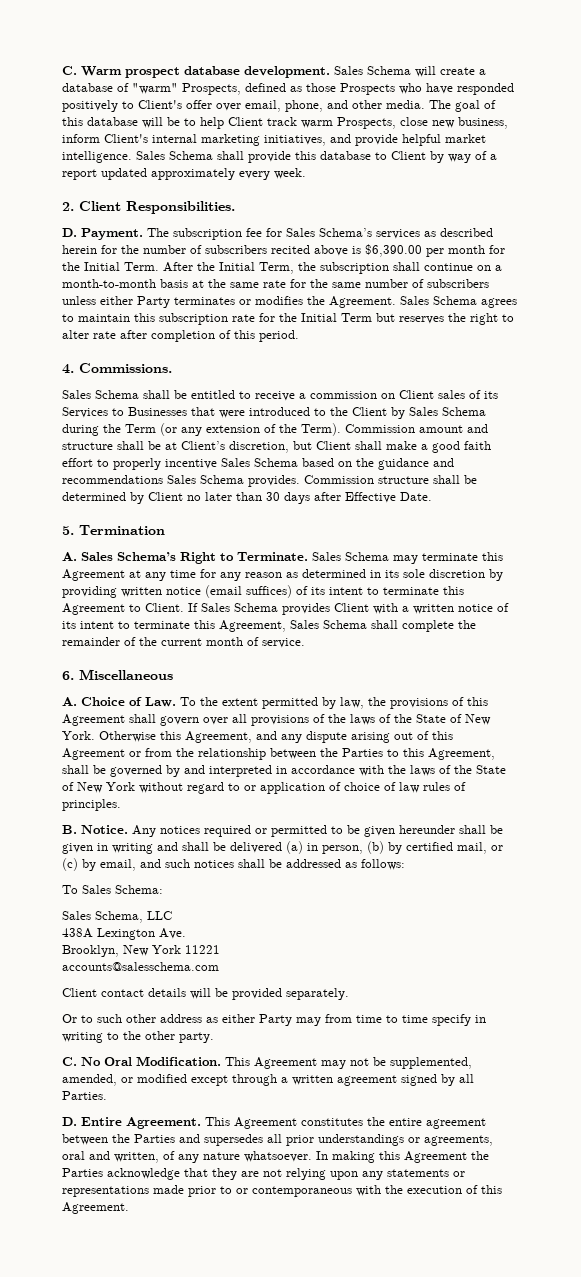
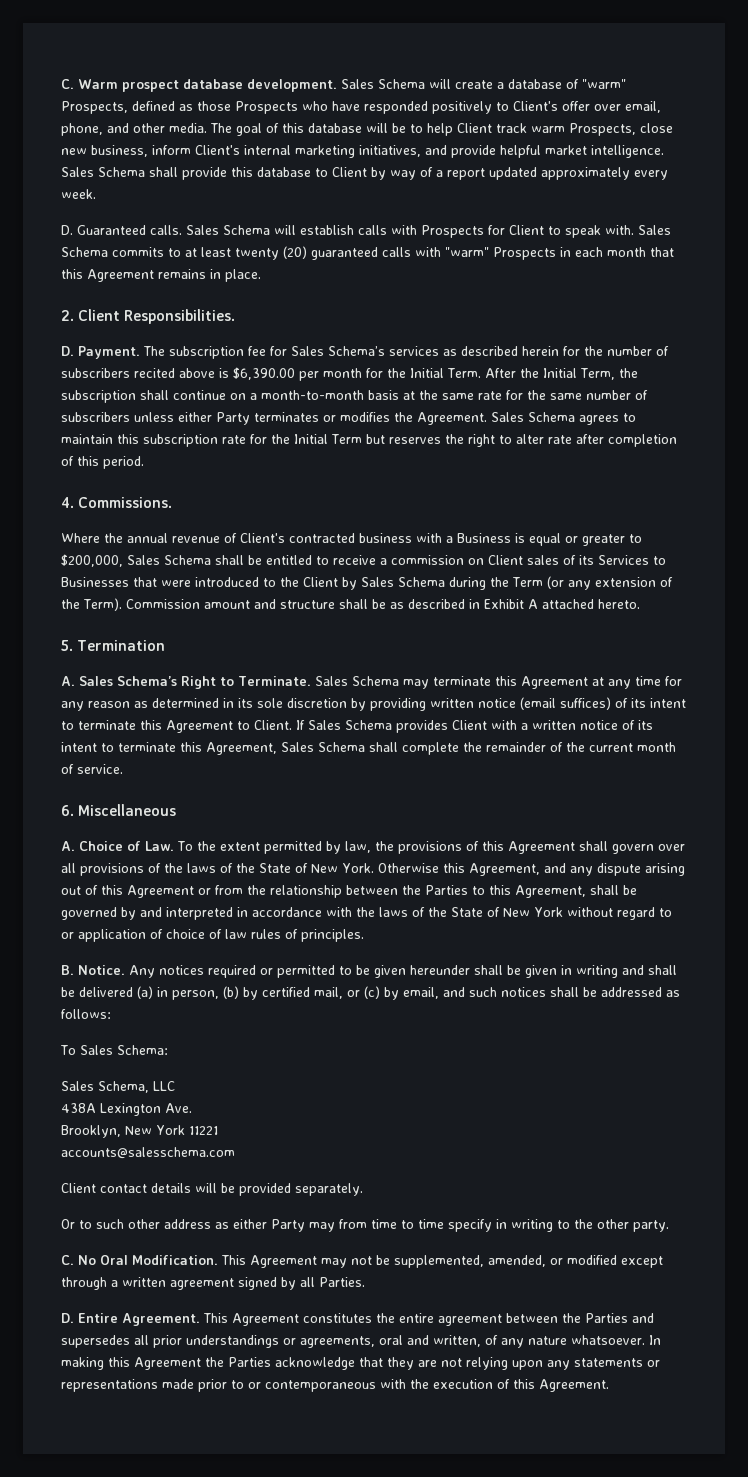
(306, 173) none -> [61,225,671,238] [61,246,674,260] [61,269,261,282] // D. Guaranteed calls. Sales Schema will establish calls with Prospects for Client to speak with. Sales Schema commits to at least twenty (20) guaranteed calls with "warm" Prospects in each month that this Agreement remains in place.
(172, 368) none -> [61,533,642,546] [61,554,123,567] Where the annual revenue of Client's contracted business with a Business is equal or greater to $200,000,
[165,441,491,453] [62,458,454,470] [62,475,477,487] [62,492,432,504] at Client’s discretion, but Client shall make a good faith effort to properly incentive Sales Schema based on the guidance and recommendations Sales Schema provides. Commission structure shall be determined by Client no later than 30 days after Effective Date. -> [389,599,640,609] as described in Exhibit A attached hereto.

